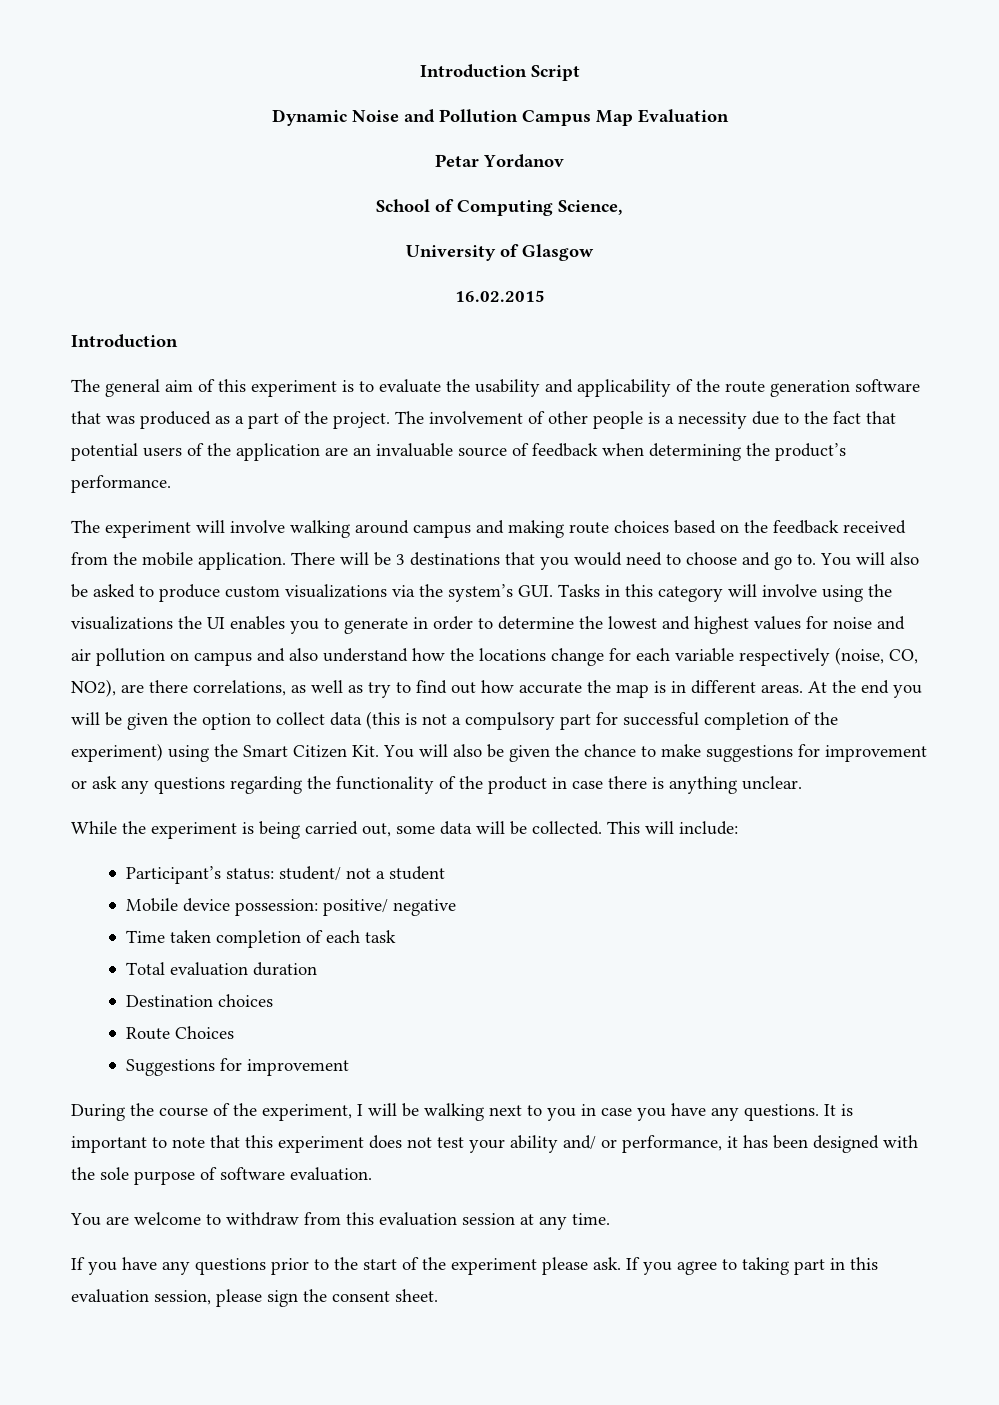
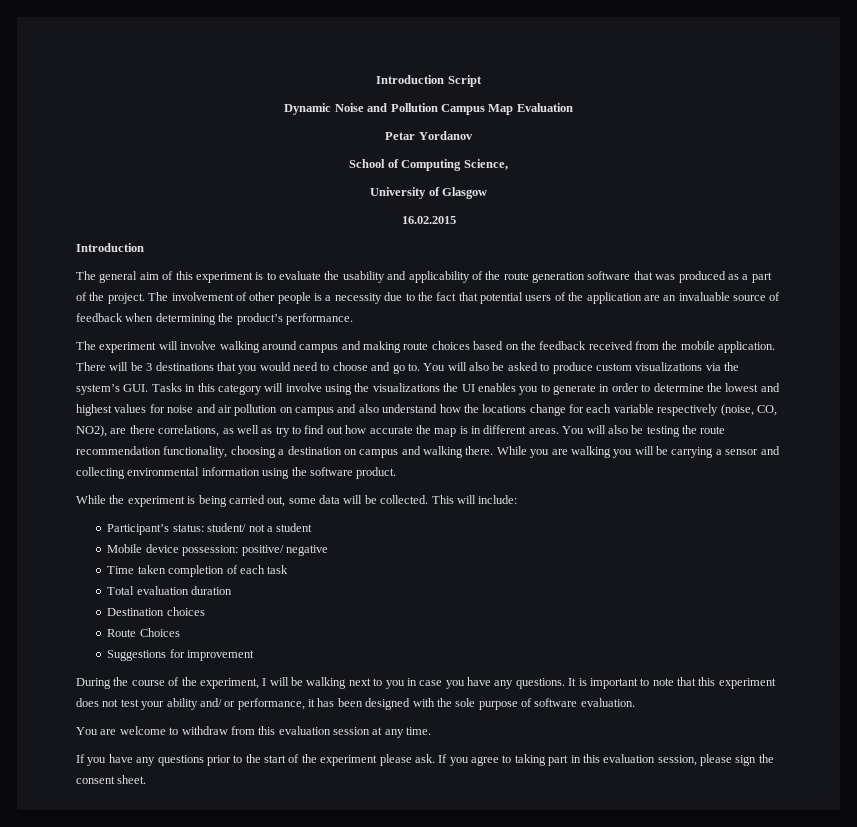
[808,680,922,698] [71,711,838,730] [71,743,927,762] [71,776,802,794] At the end you will be given the option to collect data (this is not a compulsory part for successful completion of the experiment) using the Smart Citizen Kit. You will also be given the chance to make suggestions for improvement or ask any questions regarding the functionality of the product in case there is anything unclear. -> [562,425,726,437] [76,446,780,458] [76,467,397,479] You will also be testing the route recommendation functionality, choosing a destination on campus and walking there. While you are walking you will be carrying a sensor and collecting environmental information using the software product.

